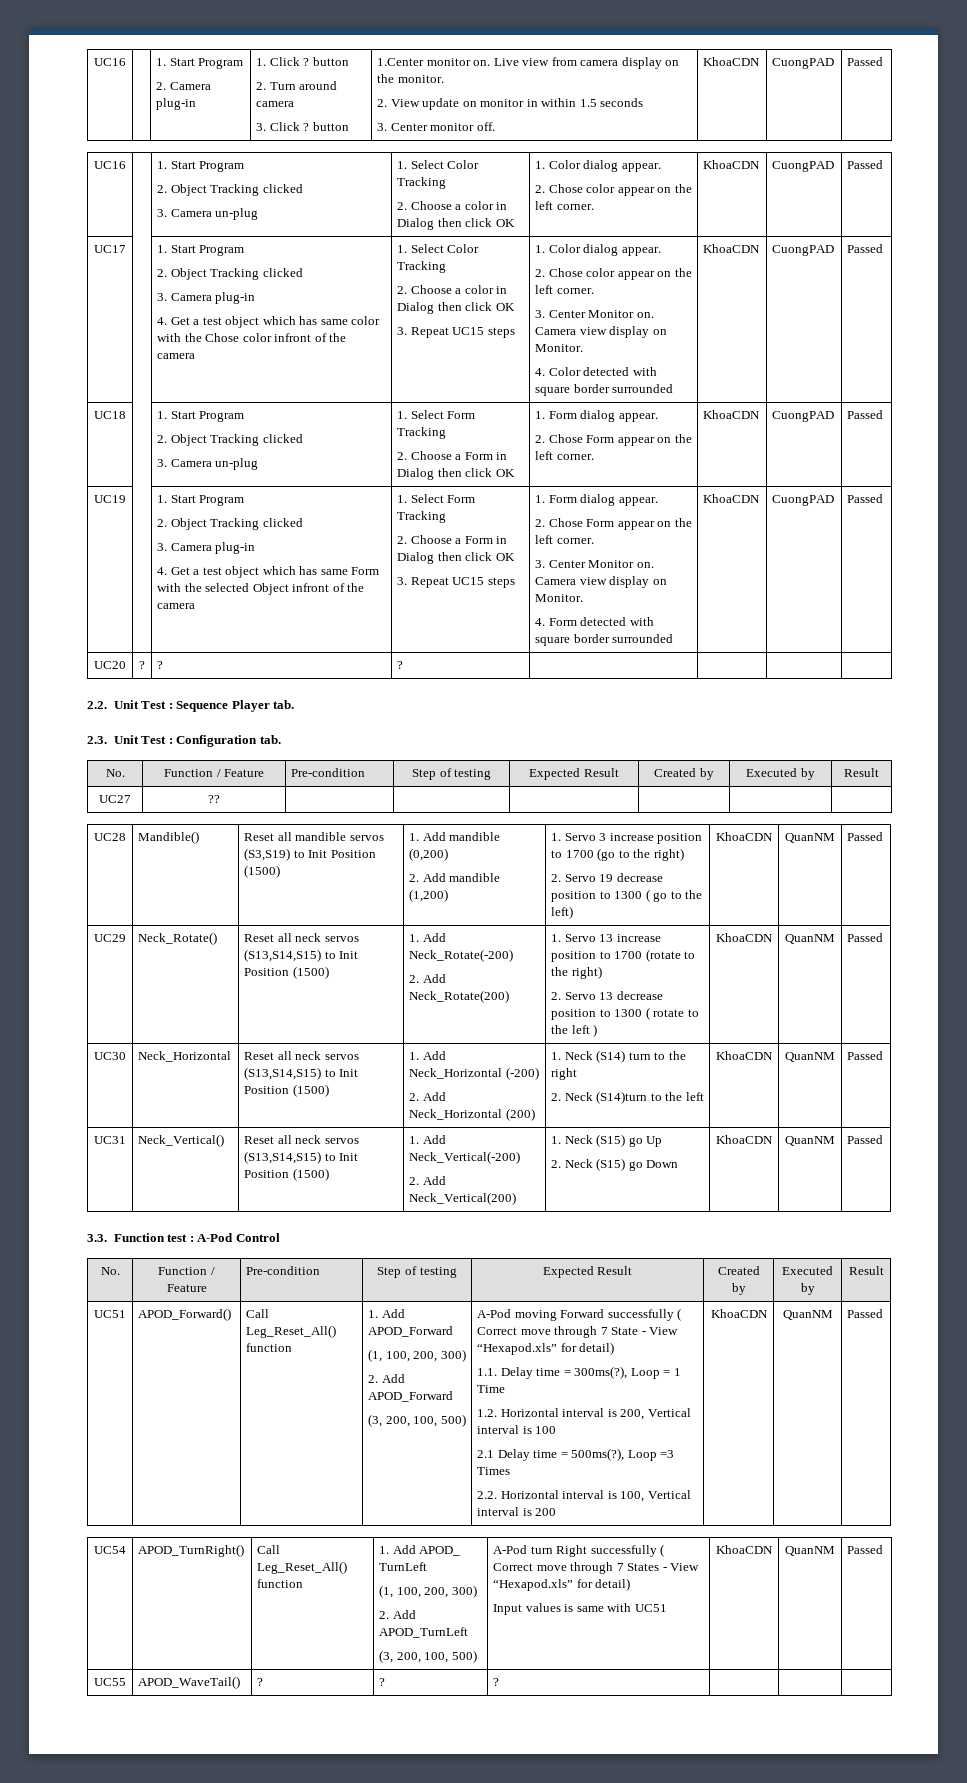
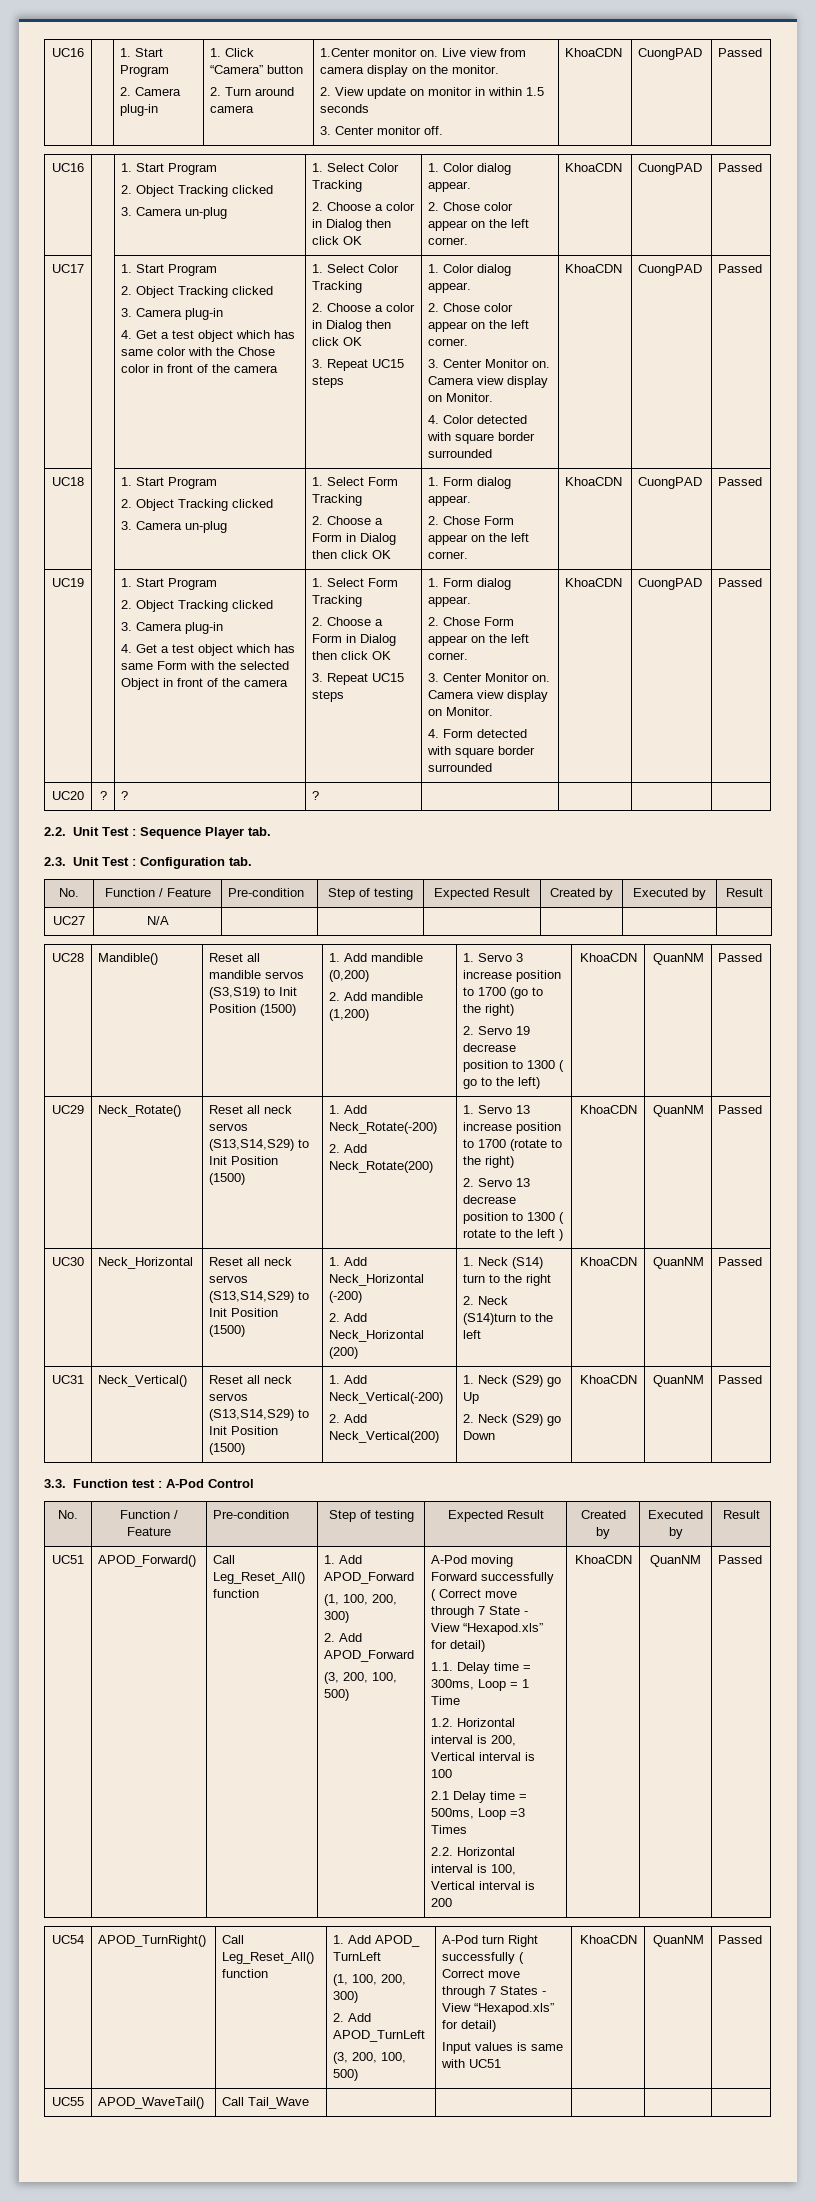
[303,58,310,66] ? -> [210,65,264,74] “Camera”
[256,122,349,131] // 3. Click ? button -> (255, 109) none
[274,333,312,342] infront -> [153,364,194,373] in front
[292,583,330,592] infront -> [163,678,204,687] in front
[208,795,220,803] ?? -> [146,916,169,925] N/A
[244,949,322,962] (S13,S14,S15) -> [209,1139,295,1151] (S13,S14,S29)
[244,1067,322,1080] (S13,S14,S15) -> [209,1291,295,1303] (S13,S14,S29)
[244,1151,322,1164] (S13,S14,S15) -> [209,1409,295,1421] (S13,S14,S29)
[596,1134,626,1147] (S15) -> [512,1375,544,1387] (S29)
[596,1158,626,1171] (S15) -> [512,1414,544,1426] (S29)
[574,1366,628,1379] 300ms(?), -> [431,1679,475,1690] 300ms,
[571,1448,625,1461] 500ms(?), -> [431,1808,475,1819] 500ms,
[257,1678,264,1686] [379,1678,386,1686] [493,1678,500,1686] ? | ? | ? -> [222,2097,310,2109] Call Tail_Wave | |

